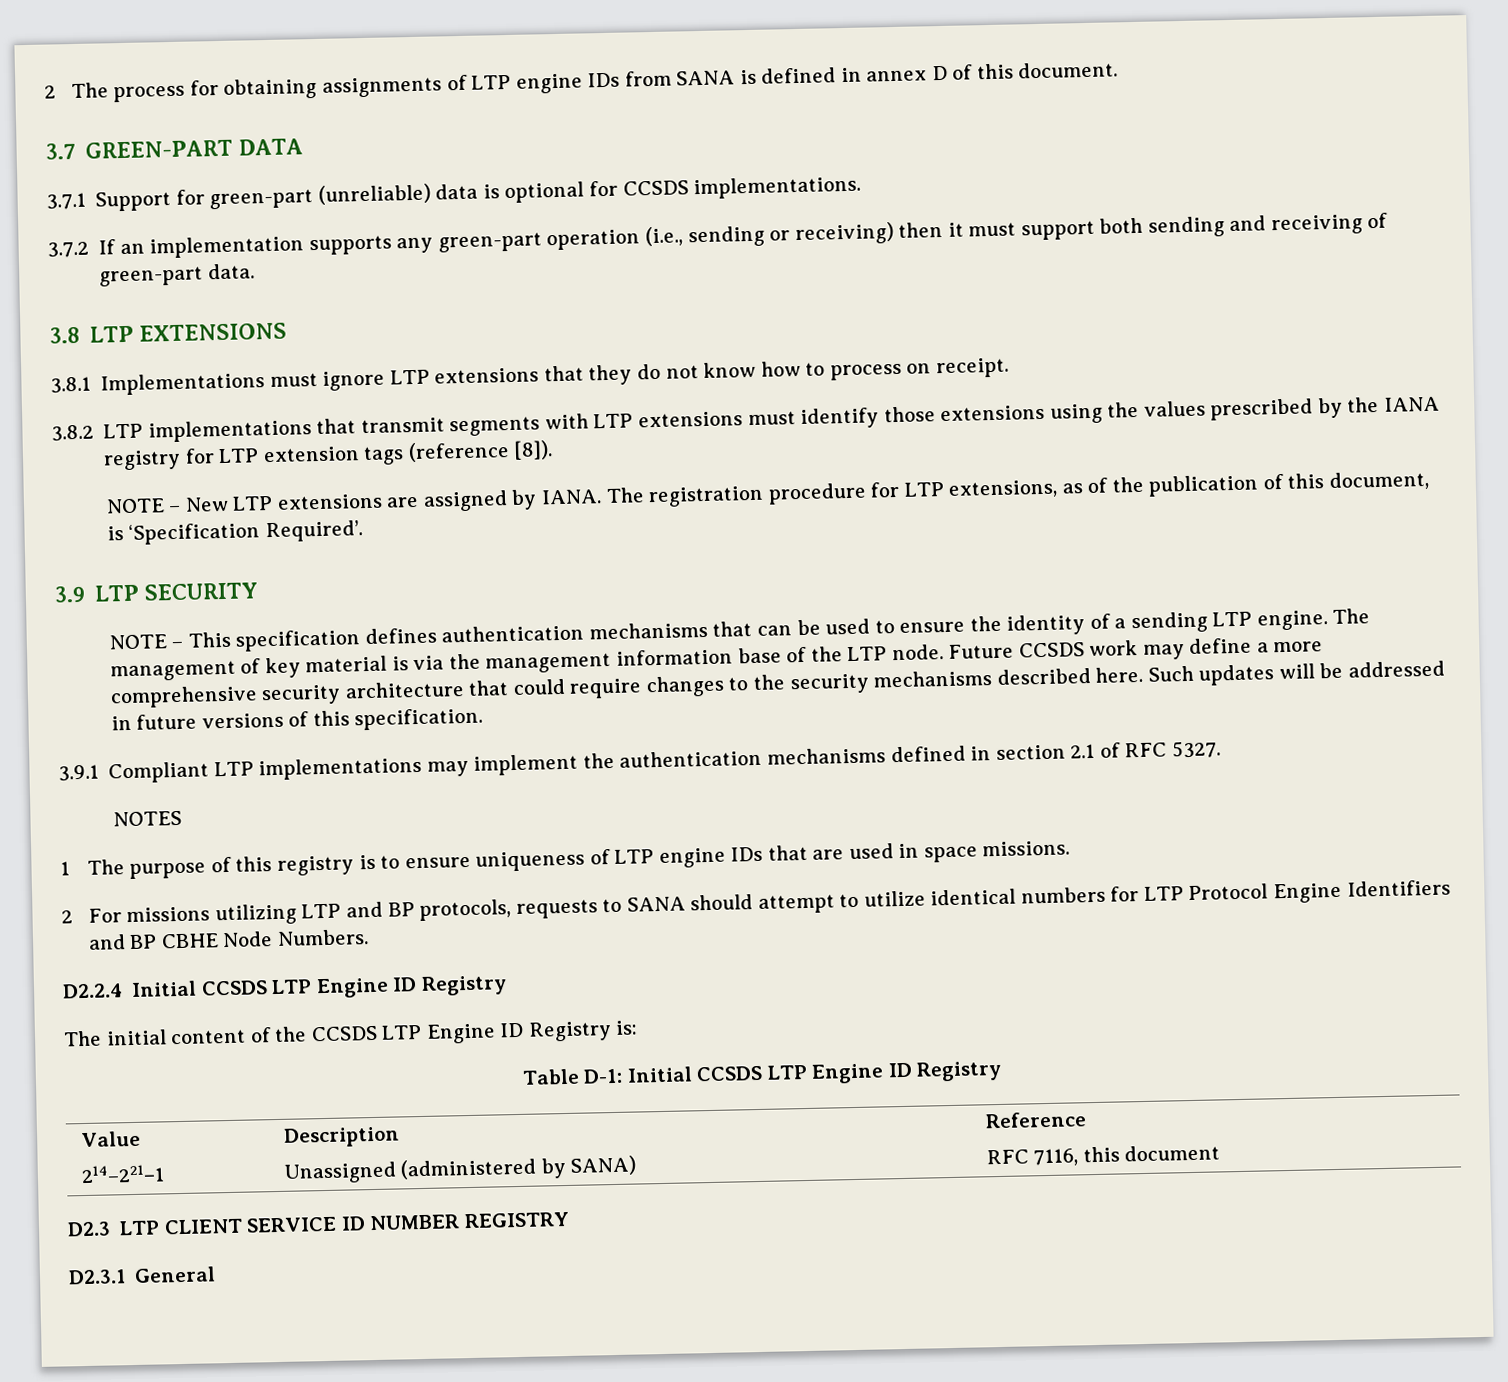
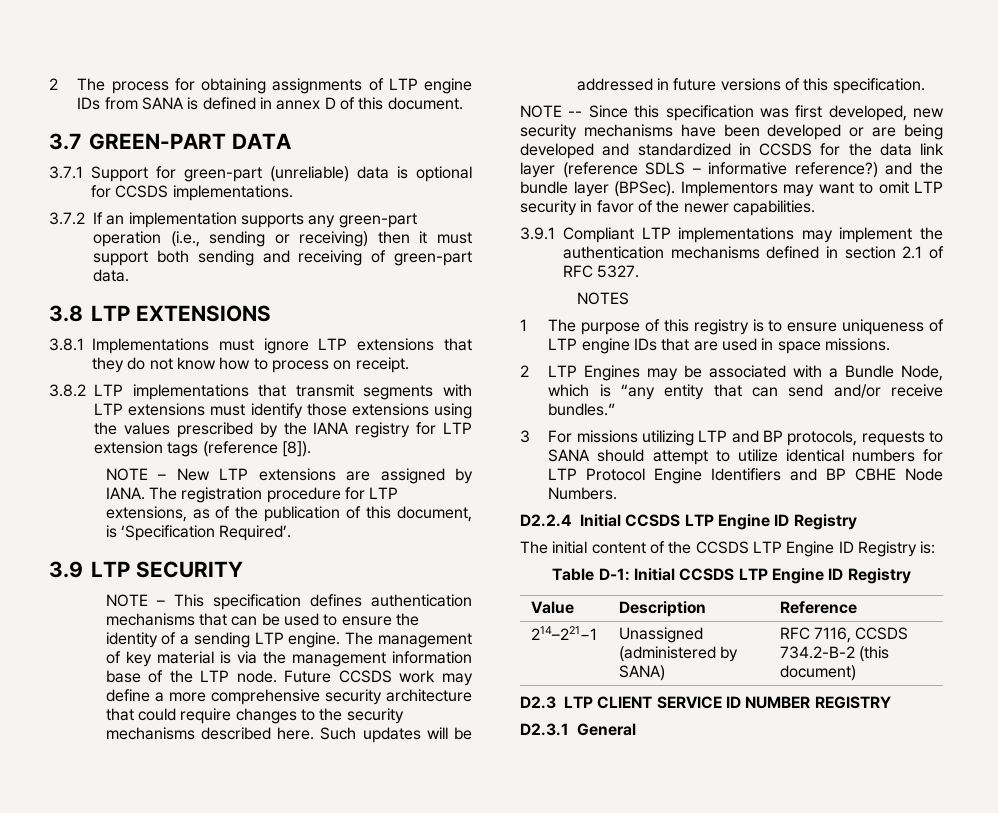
(484, 719) none -> [520,105,944,121] [520,124,943,140] [520,143,944,159] [520,162,943,178] [520,181,943,197] [520,200,815,216] // NOTE -- Since this specification was first developed, new security mechanisms have been developed or are being developed and standardized in CCSDS for the data link layer (reference SDLS – informative reference?) and the bundle layer (BPSec). Implementors may want to omit LTP security in favor of the newer capabilities.
(73, 917) none -> [548,365,944,381] [548,384,943,400] [548,403,616,416] [520,430,530,443] LTP Engines may be associated with a Bundle Node, which is “any entity that can send and/or receive bundles.” // 3
[1082,1144,1221,1163] this document -> [855,627,909,640] [779,646,890,662] [779,665,856,681] CCSDS 734.2-B-2 (this document)

